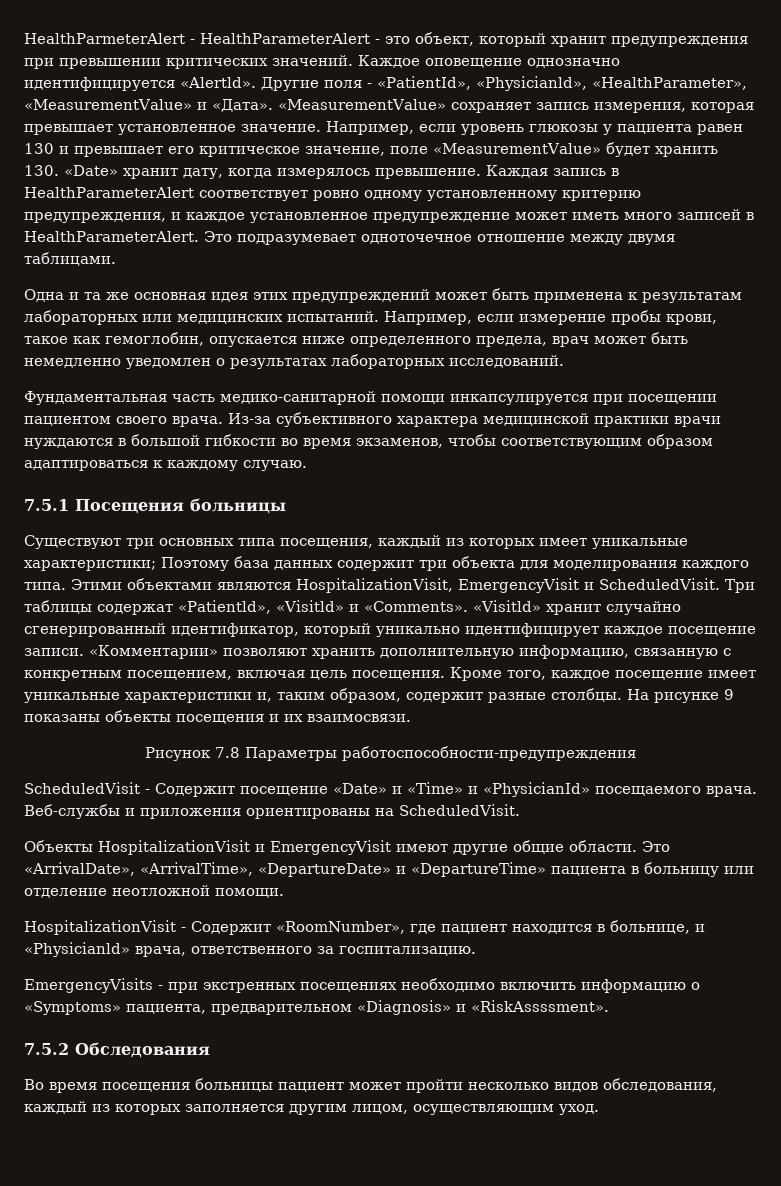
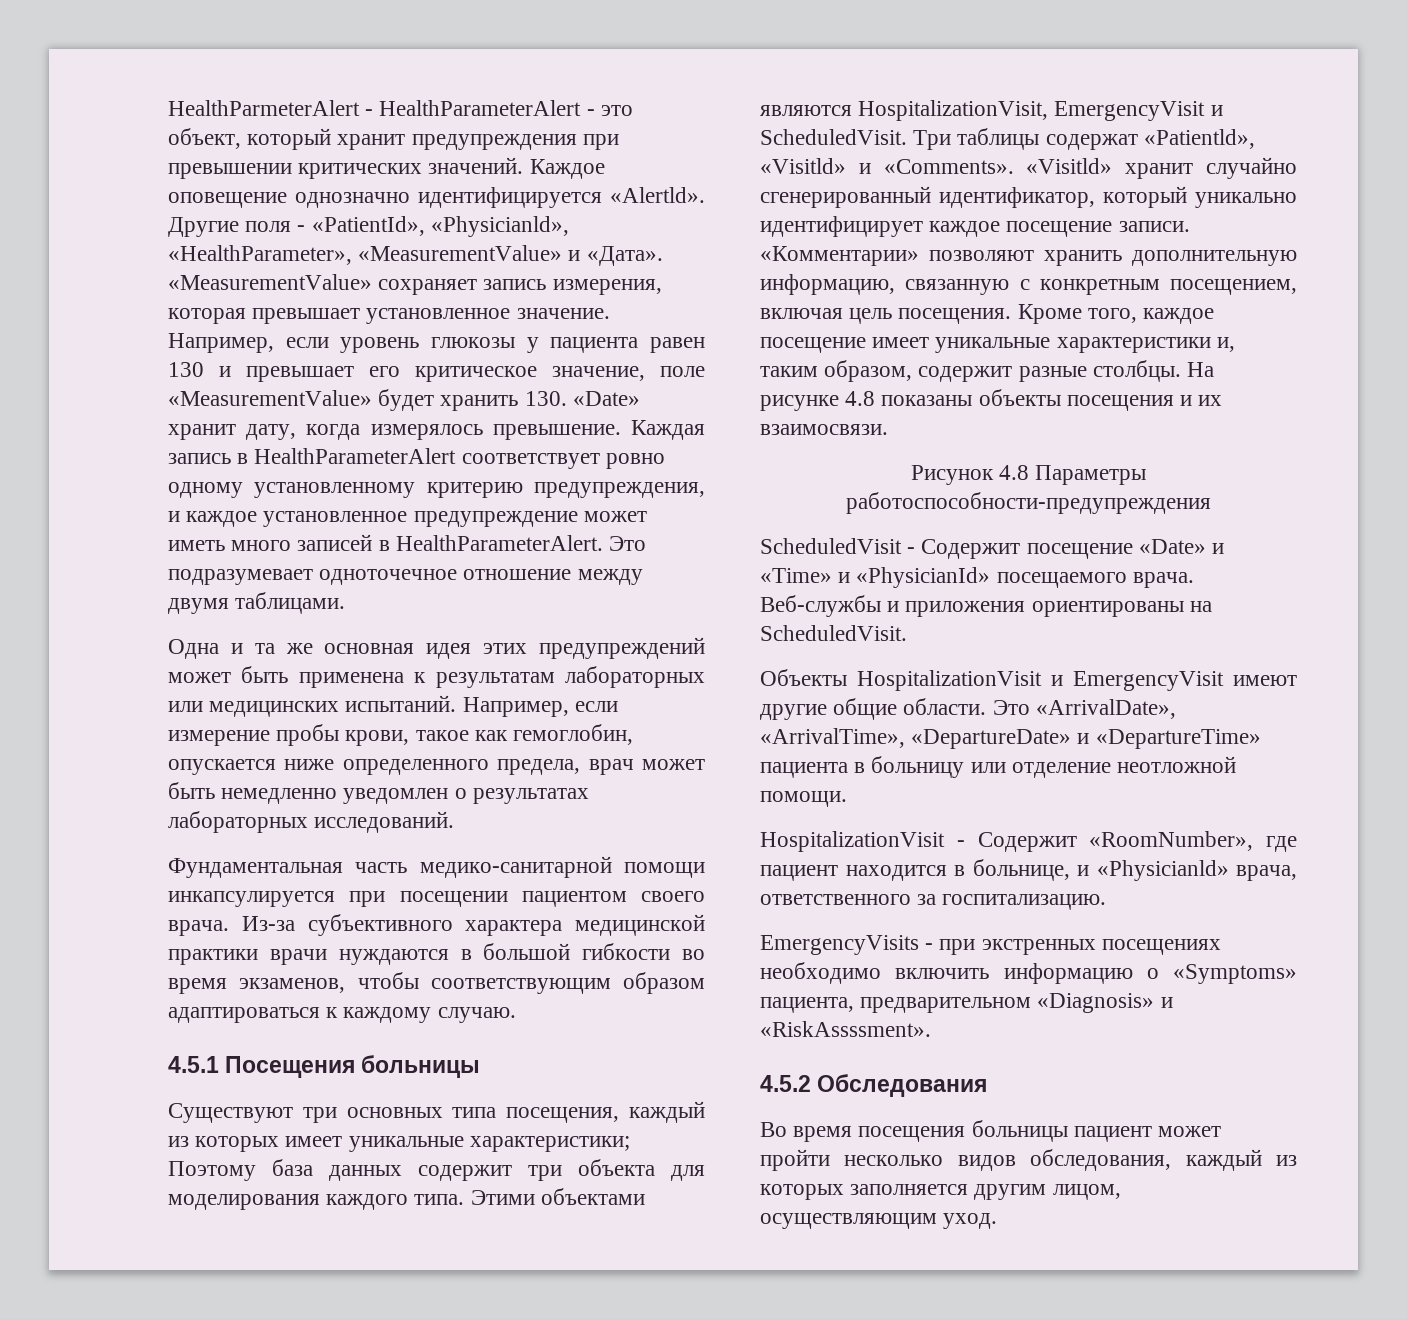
[24,499,69,511] 7.5.1 -> [168,1056,219,1073] 4.5.1
[724,689,734,700] 9 -> [845,391,876,406] 4.8
[215,747,240,758] 7.8 -> [999,465,1029,480] 4.8
[24,1043,69,1055] 7.5.2 -> [760,1075,811,1092] 4.5.2

